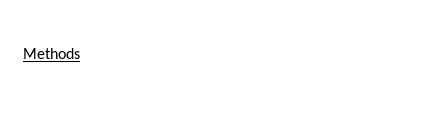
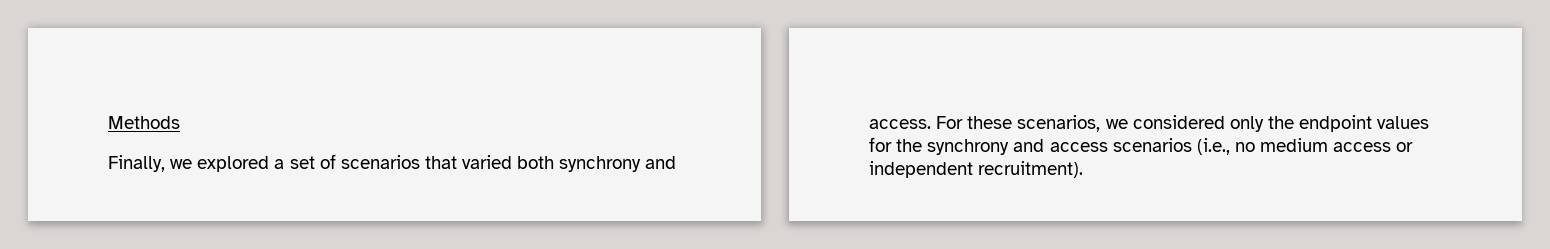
(80, 53) none -> [108,154,677,172] [869,115,1430,132] [869,137,1414,155] [869,161,1084,178] // Finally, we explored a set of scenarios that varied both synchrony and access. For these scenarios, we considered only the endpoint values for the synchrony and access scenarios (i.e., no medium access or independent recruitment).

